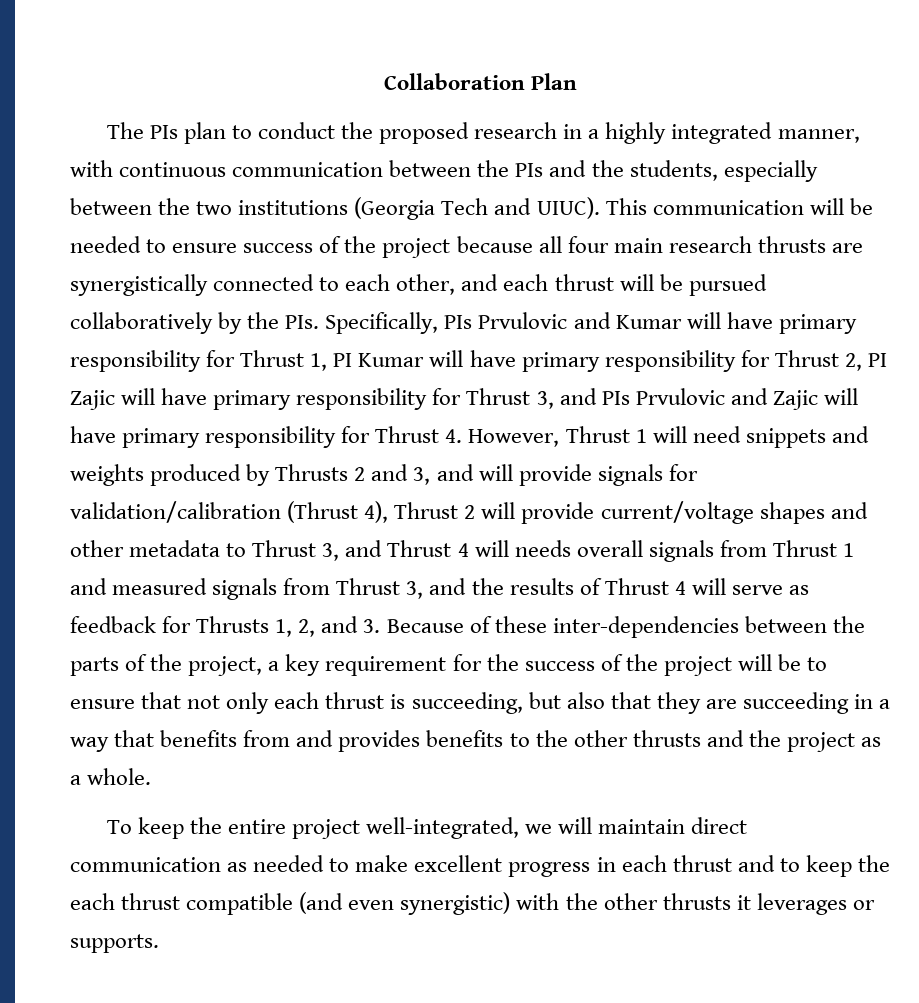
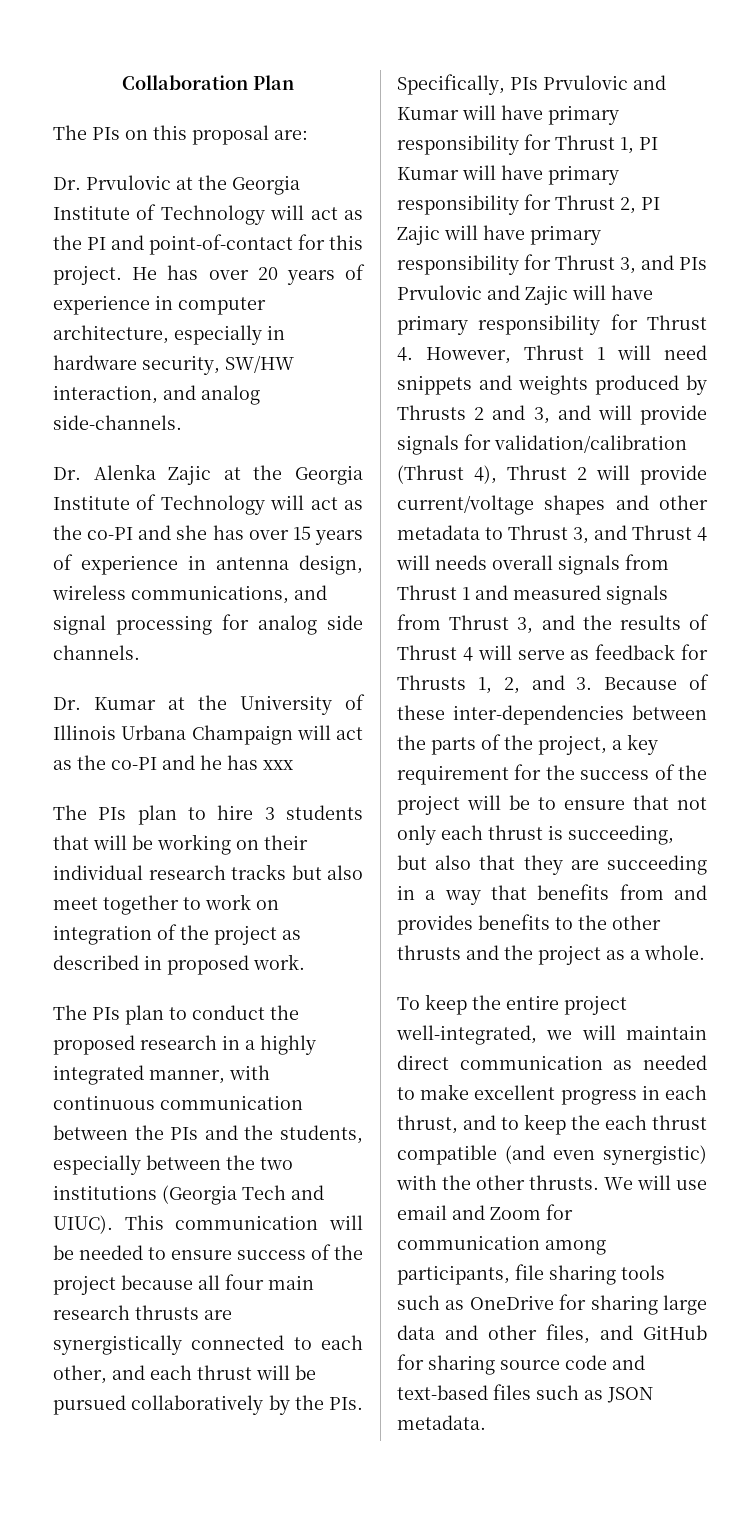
(578, 81) none -> [53,125,308,145] [53,175,300,195] [53,204,363,225] [53,234,363,255] [53,264,365,285] [53,295,266,315] [53,325,285,345] [53,355,294,375] [53,385,260,405] [53,415,182,430] [53,464,363,485] [53,494,363,515] [53,525,363,545] [53,554,363,575] [52,585,327,604] [53,614,363,635] [53,645,140,660] [53,694,365,715] [53,725,363,745] [53,755,293,770] [53,805,363,825] [53,834,308,855] [53,864,363,880] [53,894,279,915] [53,924,301,945] [53,954,305,975] // The PIs on this proposal are: // Dr. Prvulovic at the Georgia Institute of Technology will act as the PI and point-of-contact for this project. He has over 20 years of experience in computer architecture, especially in hardware security, SW/HW interaction, and analog side-channels. // Dr. Alenka Zajic at the Georgia Institute of Technology will act as the co-PI and she has over 15 years of experience in antenna design, wireless communications, and signal processing for analog side channels. // Dr. Kumar at the University of Illinois Urbana Champaign will act as the co-PI and he has xxx // The PIs plan to hire 3 students that will be working on their individual research tracks but also meet together to work on integration of the project as described in proposed work.
[672,855,732,872] thrust -> [397,1115,458,1134] thrust,
[662,893,875,915] [70,934,159,953] thrusts it leverages or supports. -> [529,1175,707,1190] [397,1204,573,1220] [397,1235,606,1255] [397,1264,665,1285] [397,1294,707,1315] [397,1324,707,1344] [397,1354,645,1375] [397,1384,653,1403] [397,1415,486,1430] thrusts. We will use email and Zoom for communication among participants, file sharing tools such as OneDrive for sharing large data and other files, and GitHub for sharing source code and text-based files such as JSON metadata.

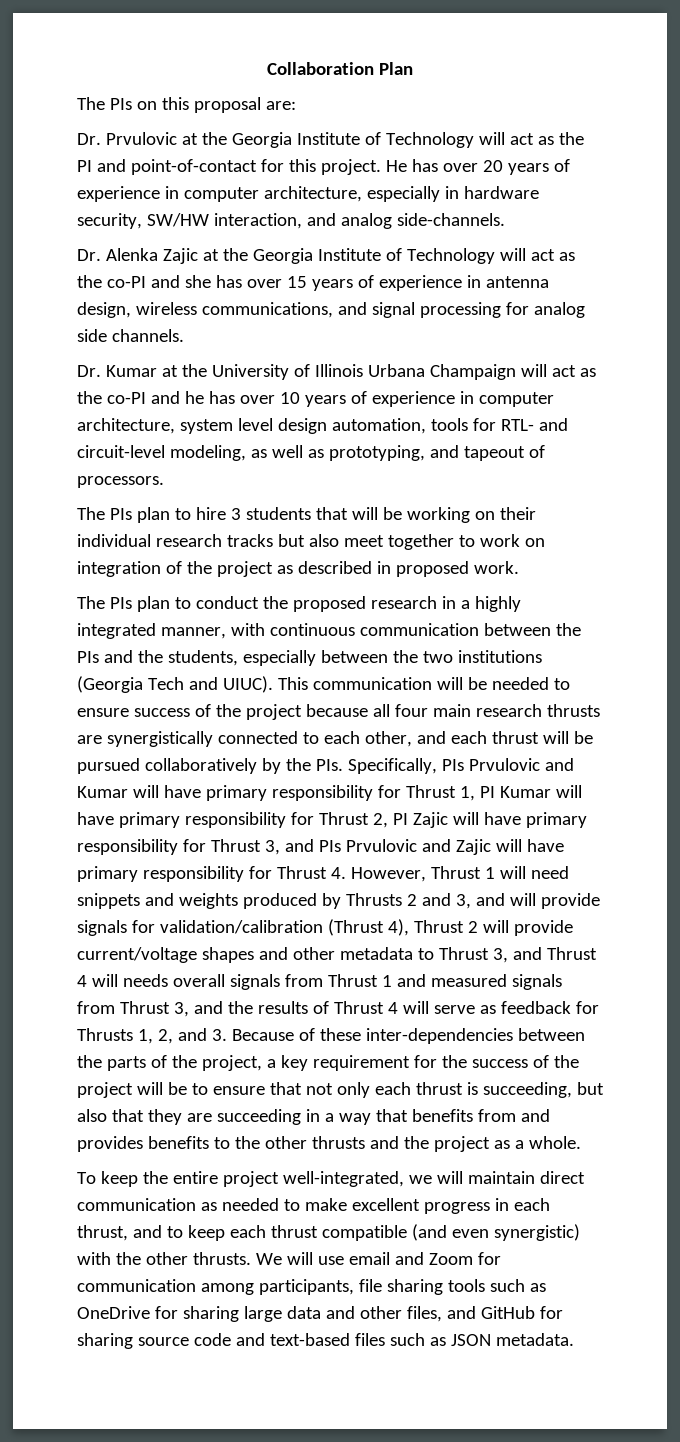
[263,760,293,770] xxx -> [239,391,554,407] [77,418,568,434] [77,445,545,461] [77,476,164,488] over 10 years of experience in computer architecture, system level design automation, tools for RTL- and circuit-level modeling, as well as prototyping, and tapeout of processors.
[571,1115,600,1130] the -> (225, 1233) none

